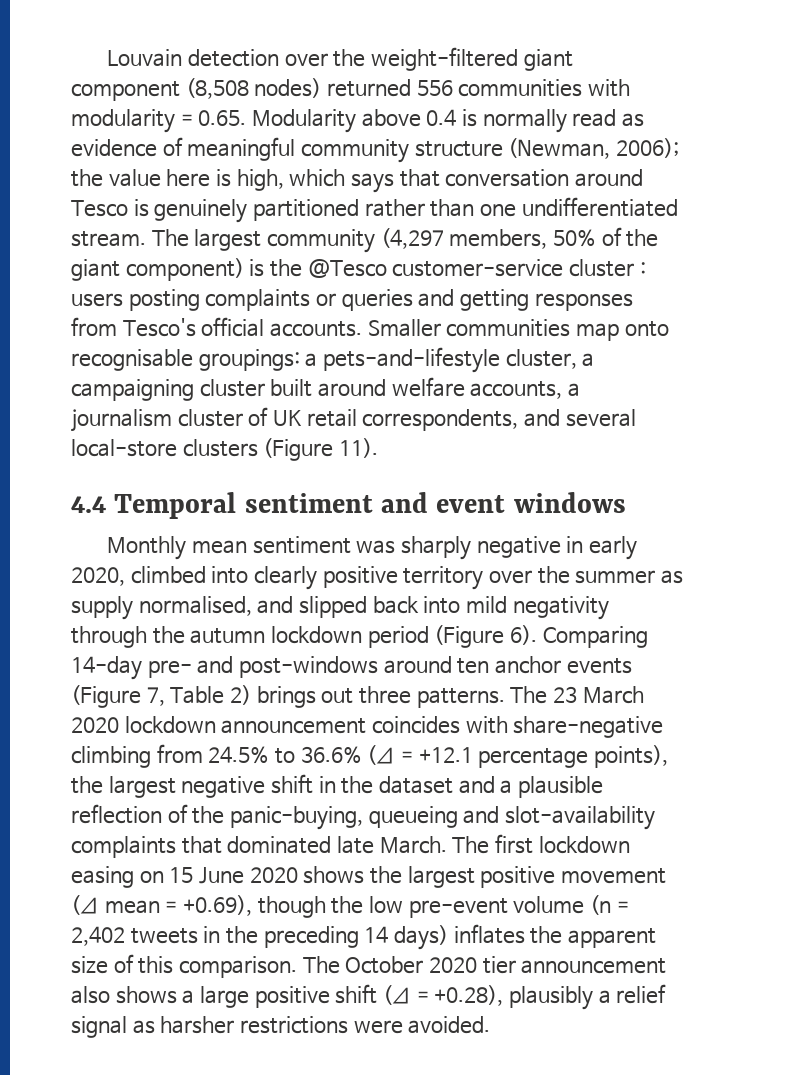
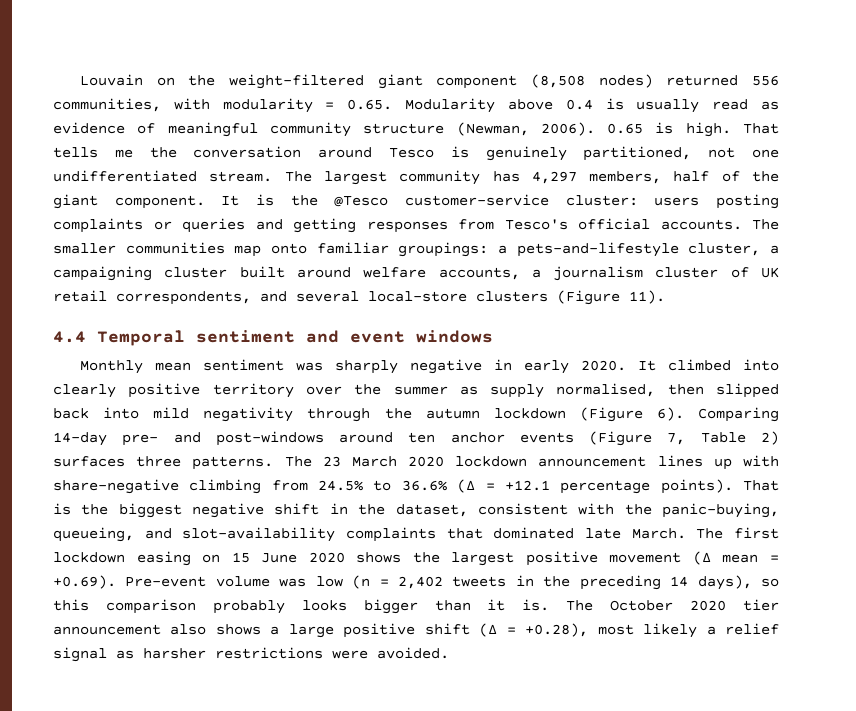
[187,49,328,67] detection over -> [156,77,175,86] on
[458,79,583,97] communities -> [53,98,161,112] communities,
[482,109,567,133] normally -> [636,99,700,113] usually
[615,138,679,158] [71,169,440,193] 2006); the value here is high, which says that -> [540,122,779,137] [53,147,177,158] 2006). 0.65 is high. That tells me the
[252,199,475,221] partitioned rather than -> [583,146,736,161] partitioned, not
[380,228,596,249] (4,297 members, 50% -> [492,171,710,184] has 4,297 members, half
[125,258,244,281] component) -> [114,195,240,209] component. It
[568,259,646,277] cluster : -> [565,195,638,206] cluster:
[367,319,441,337] Smaller -> [752,219,779,230] [53,243,116,254] The smaller
[71,349,193,371] recognisable -> [316,242,389,254] familiar
[71,567,125,586] 2020, -> [581,360,657,371] 2020. It
[257,596,294,614] and -> [667,384,704,395] then
[367,626,429,648] period -> (566, 413) none
[256,686,354,708] brings out -> [53,456,125,467] surfaces
[371,716,460,734] coincides -> [657,455,732,470] lines up
[593,745,668,768] [71,774,603,798] [71,804,188,824] points), the largest negative shift in the dataset and a plausible reflection of -> [660,479,780,494] [53,503,615,518] points). That is the biggest negative shift in the dataset, consistent with
[368,806,458,828] queueing -> [53,527,134,542] queueing,
[182,895,585,918] +0.69), though the low pre-event volume -> [53,575,343,589] +0.69). Pre-event volume was low
[394,924,656,950] [71,954,298,978] days) inflates the apparent size of this comparison. -> [697,575,780,590] [53,599,550,614] days), so this comparison probably looks bigger than it is.
[509,986,594,1010] plausibly -> [597,623,698,638] most likely

